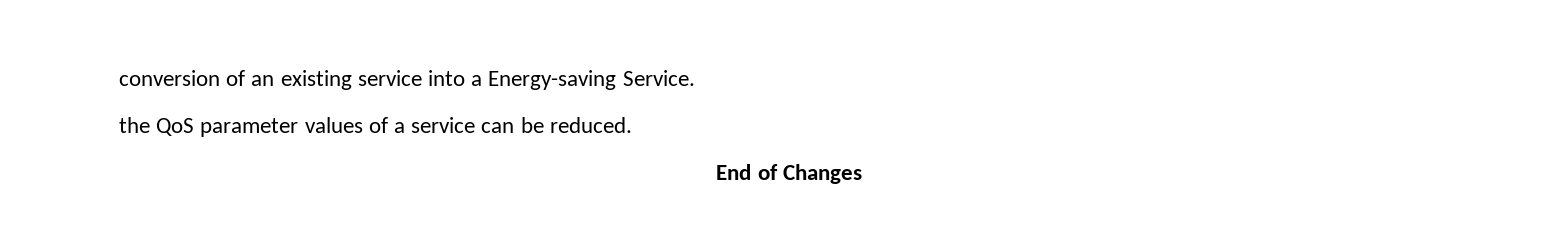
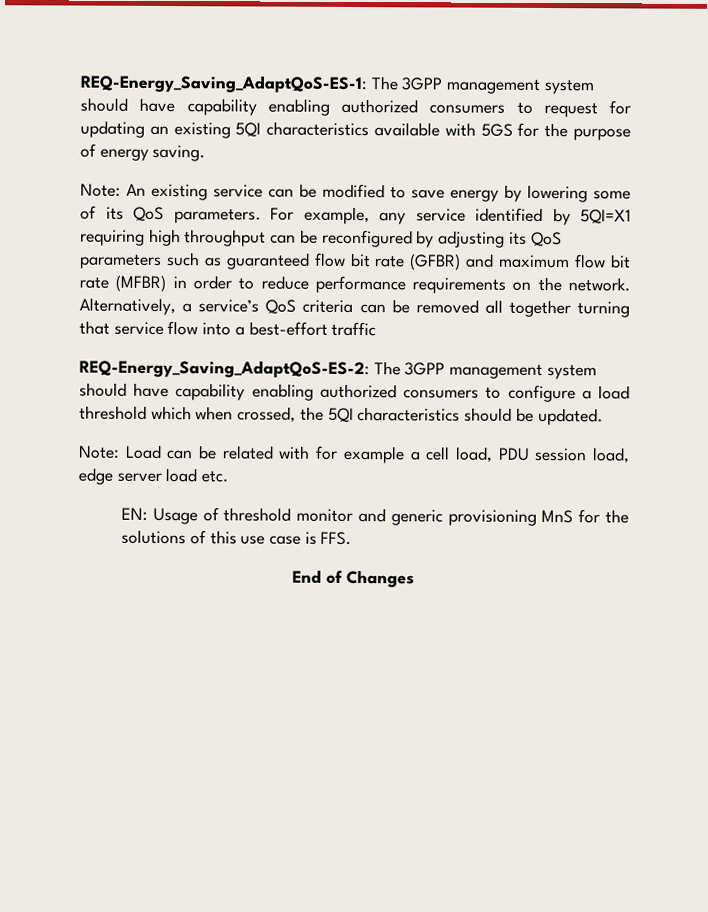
[119,70,695,90] [119,117,632,137] conversion of an existing service into a Energy-saving Service. // the QoS parameter values of a service can be reduced. -> [80,74,594,95] [80,97,631,118] [80,120,632,141] [80,143,206,162] [80,183,631,203] [80,205,631,226] [80,228,562,248] [79,252,632,271] [79,274,630,294] [79,297,631,318] [79,320,377,337] [79,359,597,380] [79,382,630,403] [79,405,603,426] [78,444,630,464] [78,467,229,485] [121,507,629,526] [121,529,352,545] REQ-Energy_Saving_AdaptQoS-ES-1: The 3GPP management system should have capability enabling authorized consumers to request for updating an existing 5QI characteristics available with 5GS for the purpose of energy saving. // Note: An existing service can be modified to save energy by lowering some of its QoS parameters. For example, any service identified by 5QI=X1 requiring high throughput can be reconfigured by adjusting its QoS parameters such as guaranteed flow bit rate (GFBR) and maximum flow bit rate (MFBR) in order to reduce performance requirements on the network. Alternatively, a service’s QoS criteria can be removed all together turning that service flow into a best-effort traffic // REQ-Energy_Saving_AdaptQoS-ES-2: The 3GPP management system should have capability enabling authorized consumers to configure a load threshold which when crossed, the 5QI characteristics should be updated. // Note: Load can be related with for example a cell load, PDU session load, edge server load etc. // EN: Usage of threshold monitor and generic provisioning MnS for the solutions of this use case is FFS.

